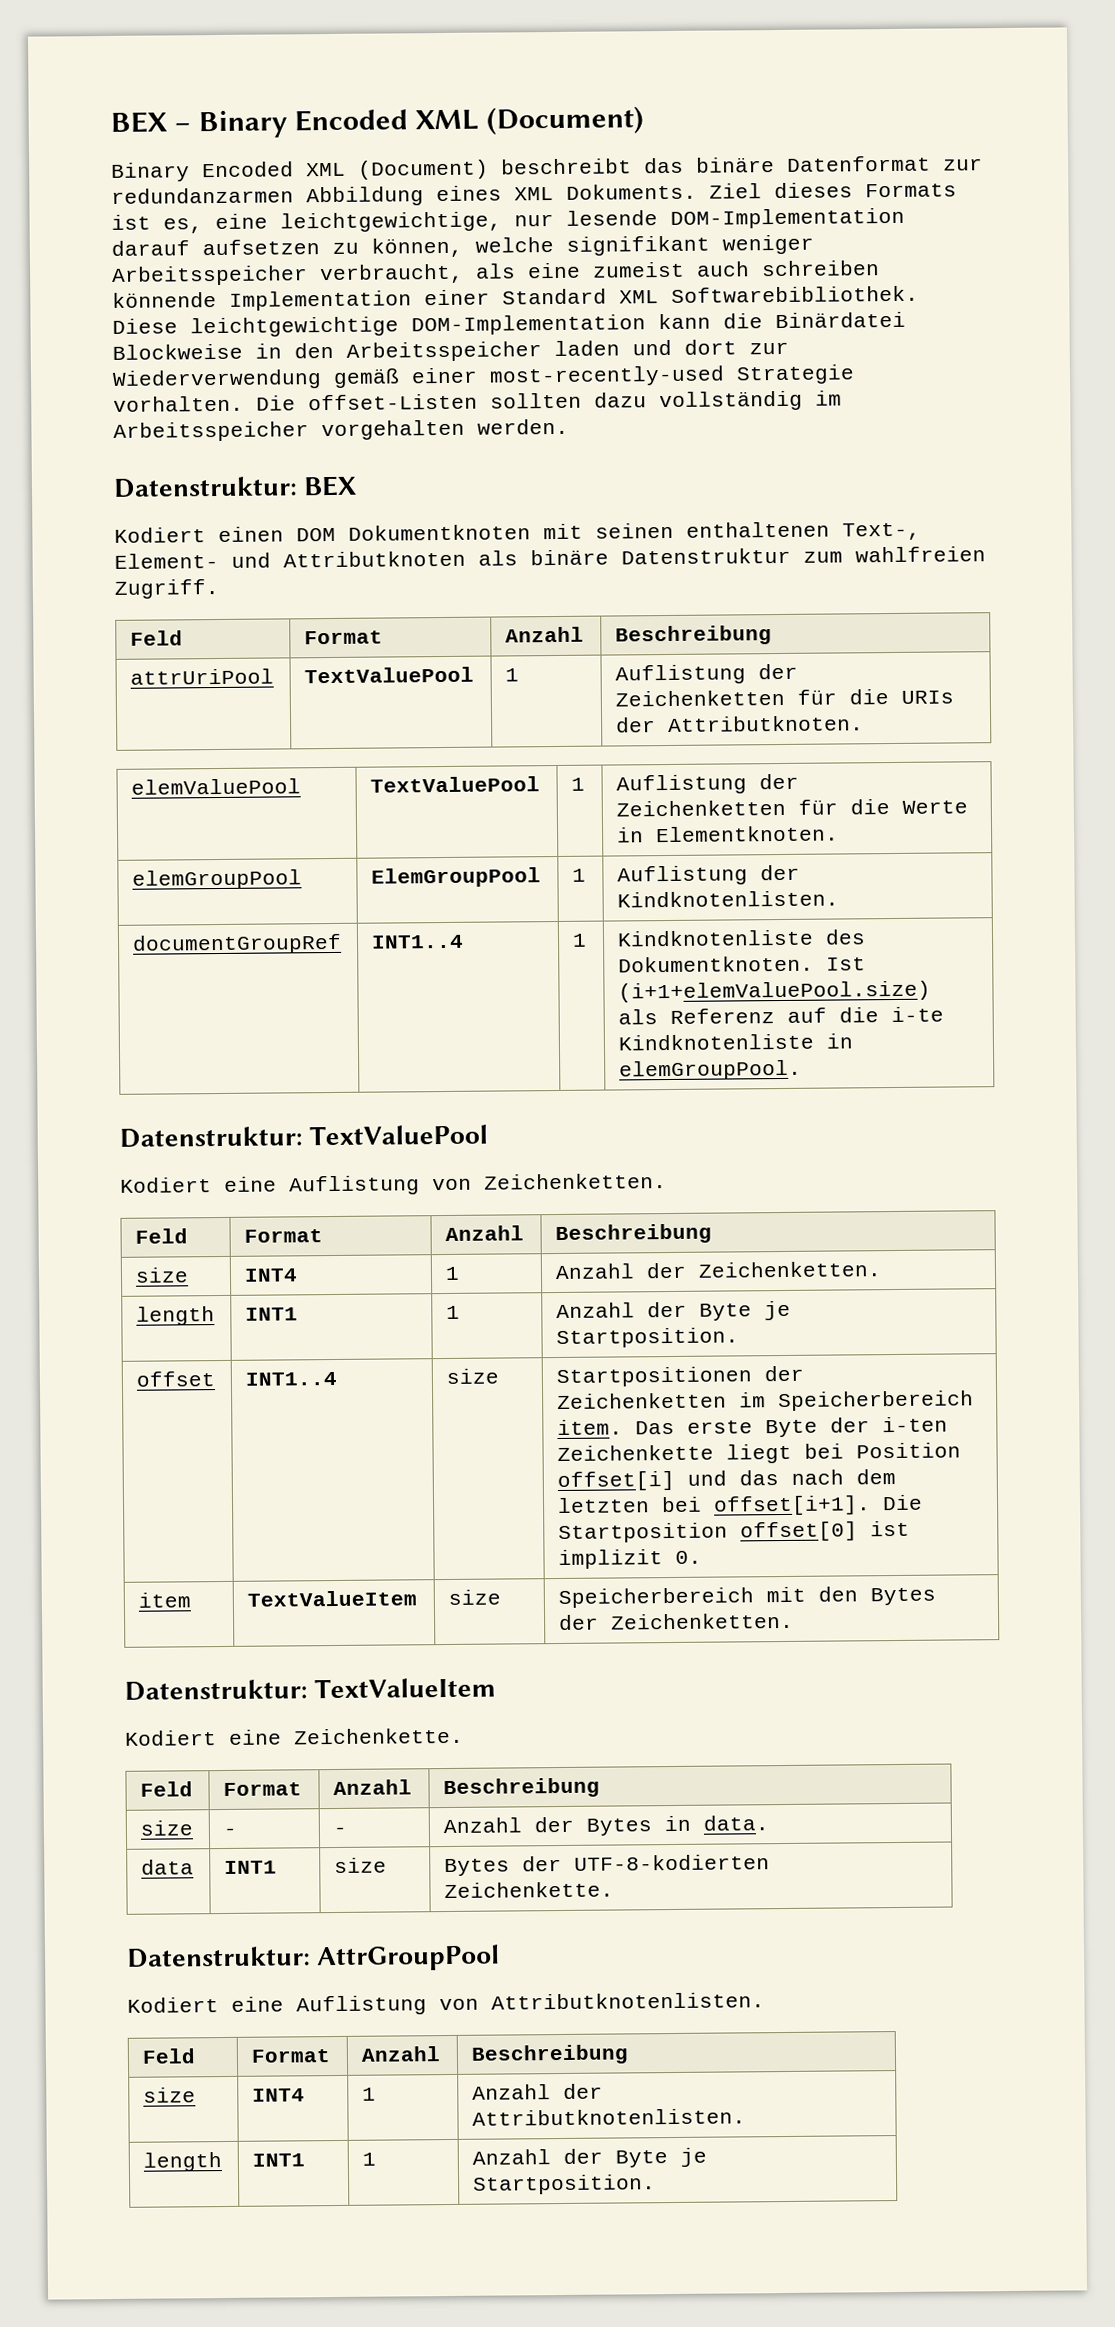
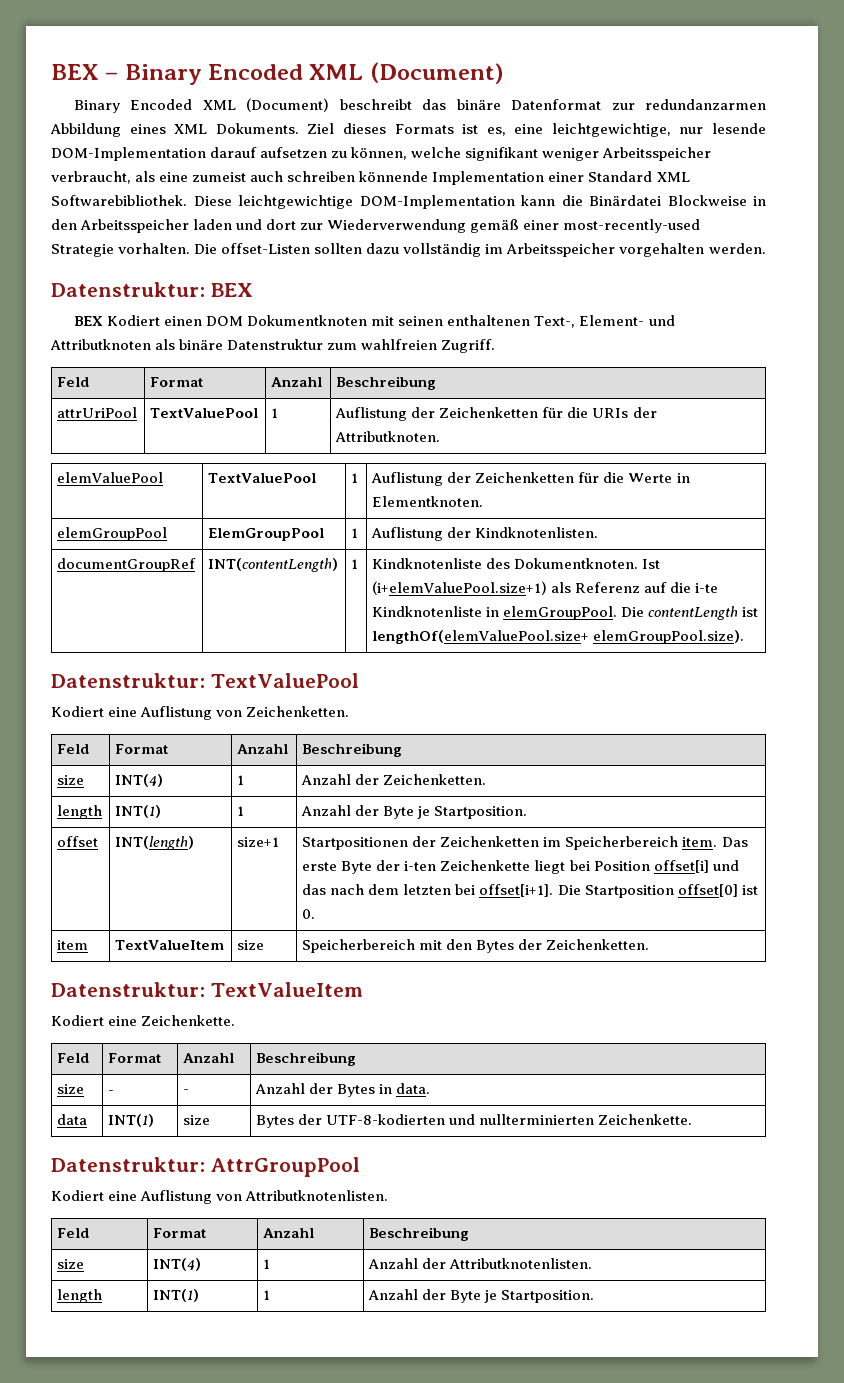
(358, 486) none -> [74,316,104,326] BEX
[371,934,465,949] INT1..4 -> [208,558,339,572] INT(contentLength)
[618,980,932,1003] (i+1+elemValuePool.size) -> [372,581,548,595] (i+elemValuePool.size+1)
(803, 1070) none -> [621,606,759,620] [372,630,745,644] Die contentLength ist lengthOf(elemValuePool.size+ elemGroupPool.size).
[244,1268,299,1282] INT4 -> [115,774,164,787] INT(4)
[245,1307,299,1321] INT1 -> [115,805,162,818] INT(1)
[245,1371,338,1386] [446,1368,500,1384] INT1..4 | size -> [115,836,195,850] [237,837,280,847] INT(length) | size+1
[558,1549,664,1570] implizit -> (758, 890) none
[224,1860,278,1874] INT1 -> [108,1114,155,1127] INT(1)
(771, 1862) none -> [449,1114,595,1125] und nullterminierten
[252,2088,306,2102] INT4 -> [153,1258,202,1271] INT(4)
[252,2153,306,2167] INT1 -> [153,1289,200,1302] INT(1)

